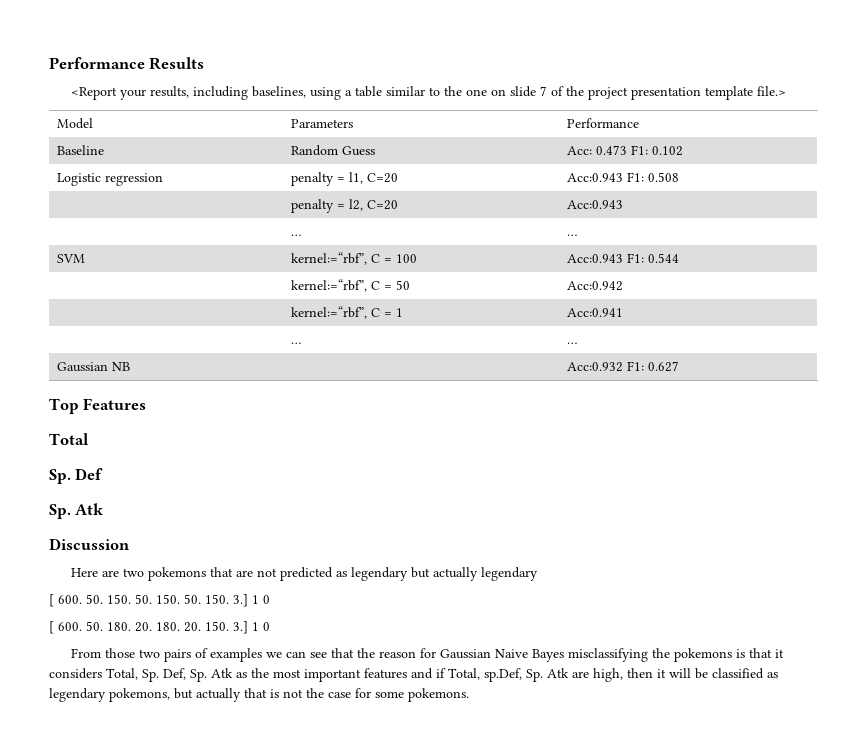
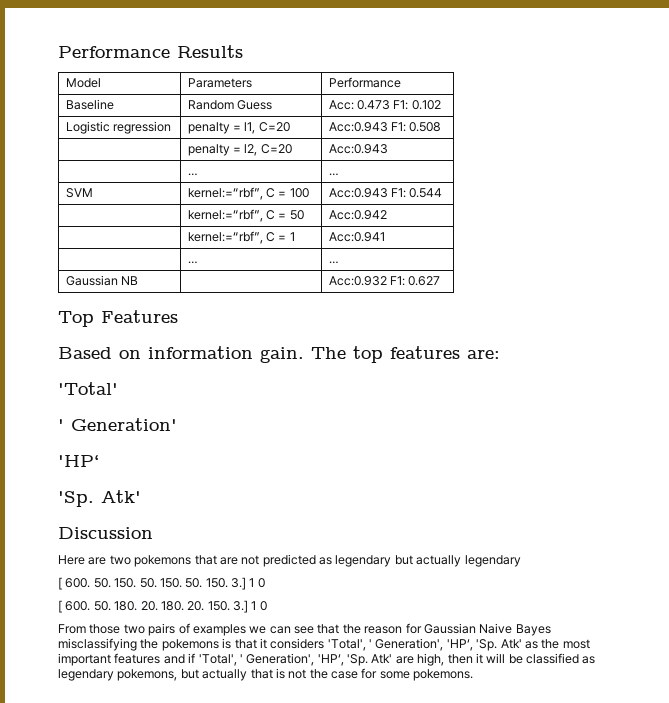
[70,86,786,100] // <Report your results, including baselines, using a table similar to the one on slide 7 of the project presentation template file.> -> (243, 51) none
[49,433,89,445] [49,468,104,484] [49,503,104,519] Total // Sp. Def // Sp. Atk -> [58,346,500,363] [58,382,118,395] [58,418,177,431] [58,455,100,467] [58,490,141,507] Based on information gain. The top features are: // 'Total' // ' Generation' // 'HP‘ // 'Sp. Atk'
[106,668,233,682] Total, Sp. Def, Sp. Atk -> [327,638,522,651] 'Total', ' Generation', 'HP‘, 'Sp. Atk'
[448,668,569,682] Total, sp.Def, Sp. Atk -> [198,653,393,666] 'Total', ' Generation', 'HP‘, 'Sp. Atk'

